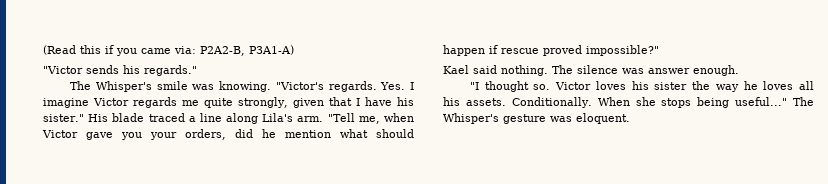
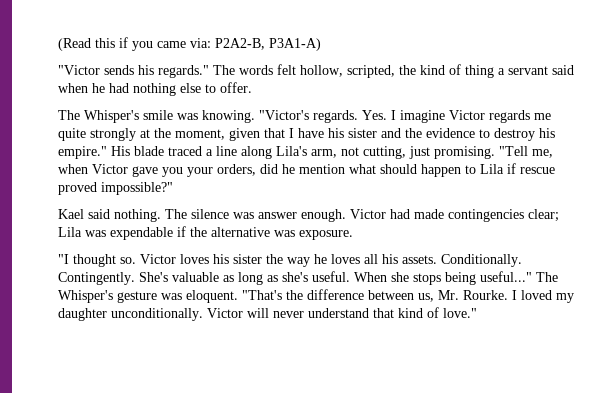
(197, 70) none -> [213,64,574,78] [58,82,252,96] The words felt hollow, scripted, the kind of thing a servant said when he had nothing else to offer.
[238,97,289,108] strongly, -> [90,128,225,141] strongly at the moment,
[43,114,84,122] sister." -> [348,128,555,141] [58,146,107,159] sister and the evidence to destroy his empire."
[297,116,324,122] arm. -> [311,146,495,159] arm, not cutting, just promising.
(485, 50) none -> [465,164,504,174] to Lila
(739, 70) none -> [350,209,559,222] [58,226,353,240] Victor had made contingencies clear; Lila was expendable if the alternative was exposure.
(592, 102) none -> [58,271,350,285] Contingently. She's valuable as long as she's useful.
(630, 118) none -> [242,289,574,303] [58,307,477,321] "That's the difference between us, Mr. Rourke. I loved my daughter unconditionally. Victor will never understand that kind of love."

